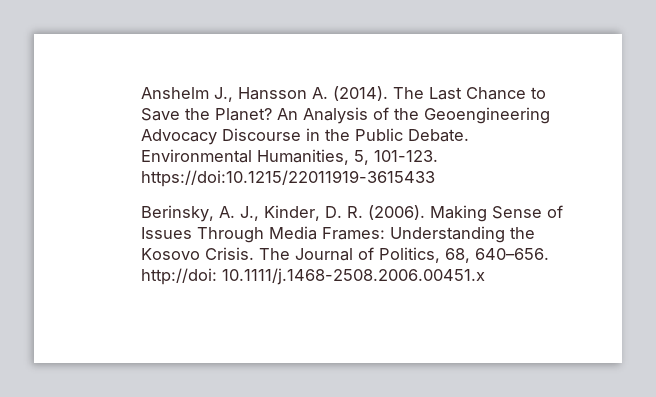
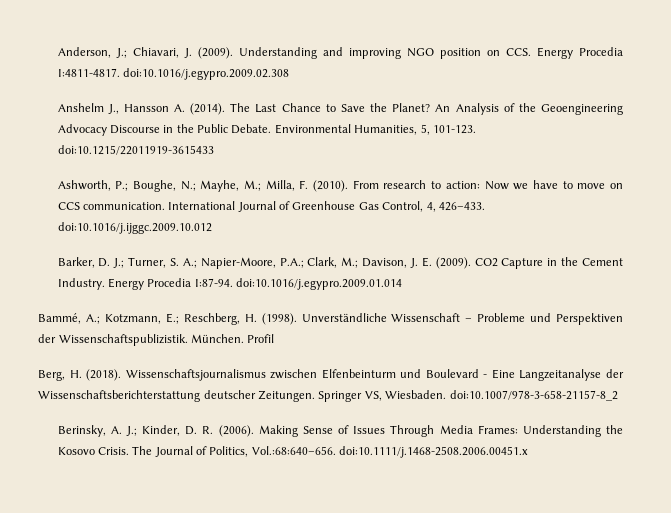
(141, 93) none -> [57,47,624,59] [57,68,289,80] Anderson, J.; Chiavari, J. (2009). Understanding and improving NGO position on CCS. Energy Procedia I:4811-4817. doi:10.1016/j.egypro.2009.02.308 //
[141,170,436,187] https://doi:10.1215/22011919-3615433 -> [57,145,214,155] [57,180,623,192] [57,201,485,212] [57,222,212,234] [57,257,623,269] [57,278,403,290] [38,313,623,325] [38,334,275,346] [38,369,624,381] [38,390,618,402] doi:10.1215/22011919-3615433 // Ashworth, P.; Boughe, N.; Mayhe, M.; Milla, F. (2010). From research to action: Now we have to move on CCS communication. International Journal of Greenhouse Gas Control, 4, 426–433. doi:10.1016/j.ijggc.2009.10.012 // Barker, D. J.; Turner, S. A.; Napier-Moore, P.A.; Clark, M.; Davison, J. E. (2009). CO2 Capture in the Cement Industry. Energy Procedia I:87-94. doi:10.1016/j.egypro.2009.01.014 // Bammé, A.; Kotzmann, E.; Reschberg, H. (1998). Unverständliche Wissenschaft – Probleme und Perspektiven der Wissenschaftspublizistik. München. Profil // Berg, H. (2018). Wissenschaftsjournalismus zwischen Elfenbeinturm und Boulevard - Eine Langzeitanalyse der Wissenschaftsberichterstattung deutscher Zeitungen. Springer VS, Wiesbaden. doi:10.1007/978-3-658-21157-8_2
[240,206,260,221] J., -> [125,426,137,436] J.;
[445,248,550,263] [141,268,486,285] 68, 640–656. http://doi: 10.1111/j.1468-2508.2006.00451.x -> [251,446,529,458] Vol.:68:640–656. doi:10.1111/j.1468-2508.2006.00451.x

